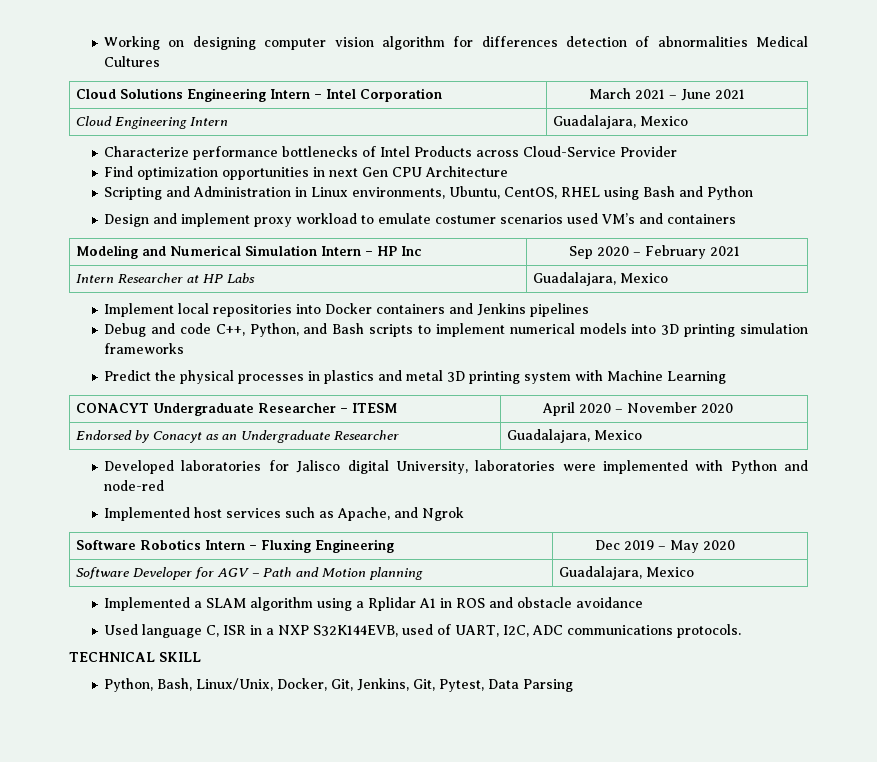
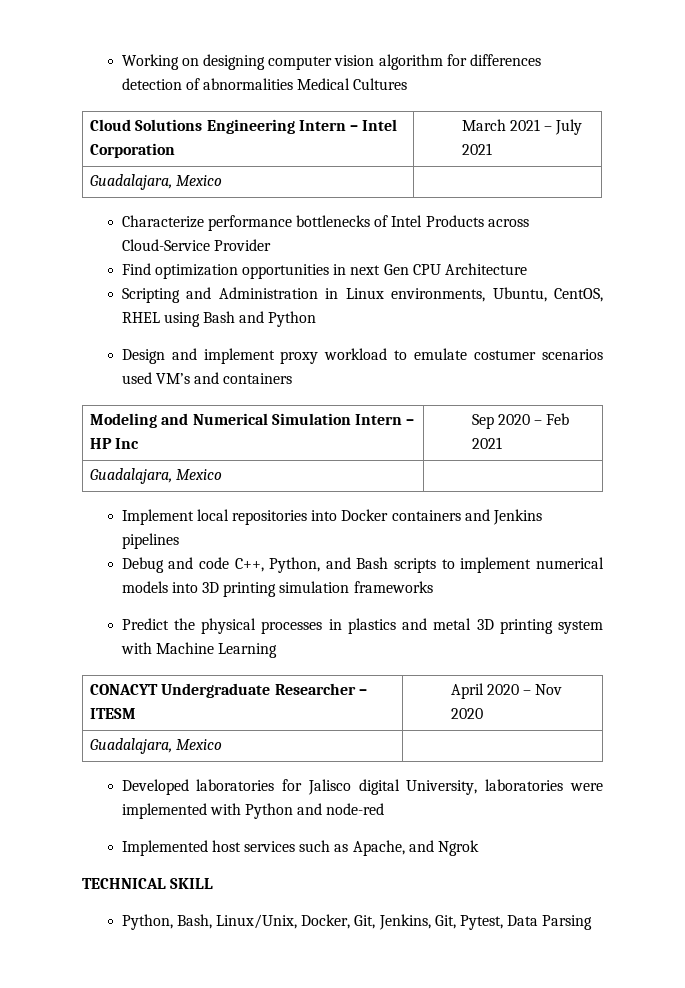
[680,89,745,101] [76,116,229,129] [553,115,689,129] June 2021 // Cloud Engineering Intern | Guadalajara, Mexico -> [555,119,583,135] [461,143,492,155] [90,174,223,190] July 2021 // Guadalajara, Mexico |
[644,245,740,259] [76,273,256,283] [533,272,669,286] February 2021 // Intern Researcher at HP Labs | Guadalajara, Mexico -> [546,413,570,425] [471,437,502,449] [90,468,223,484] Feb 2021 // Guadalajara, Mexico |
[626,402,733,413] [76,430,400,443] [507,429,643,443] November 2020 // Endorsed by Conacyt as an Undergraduate Researcher | Guadalajara, Mexico -> [535,684,563,695] [450,708,483,719] [90,738,223,754] Nov 2020 // Guadalajara, Mexico |
[76,539,395,553] [594,540,735,553] [76,567,424,580] [559,566,695,580] [104,597,644,611] [104,624,742,638] // Software Robotics Intern – Fluxing Engineering | Dec 2019 – May 2020 // Software Developer for AGV – Path and Motion planning | Guadalajara, Mexico // Implemented a SLAM algorithm using a Rplidar A1 in ROS and obstacle avoidance // Used language C, ISR in a NXP S32K144EVB, used of UART, I2C, ADC communications protocols. -> (479, 848) none

